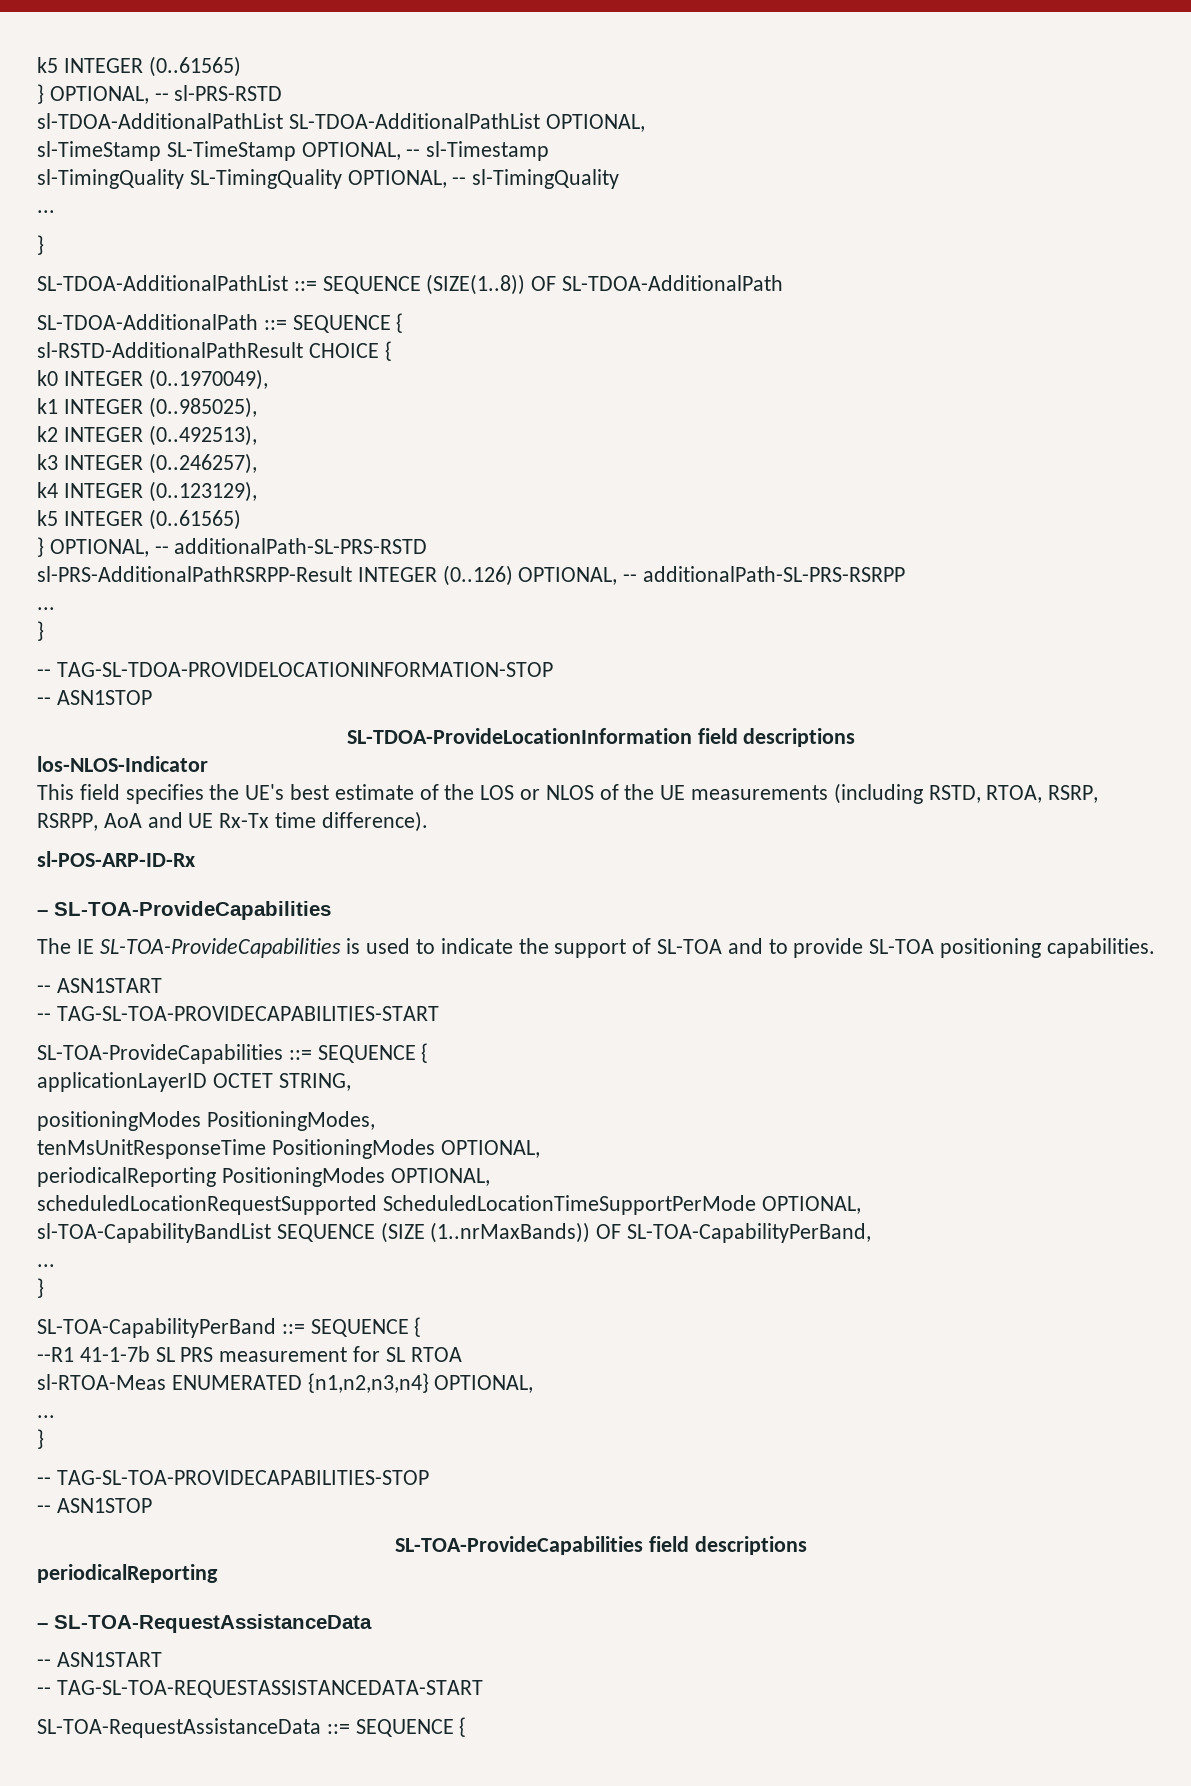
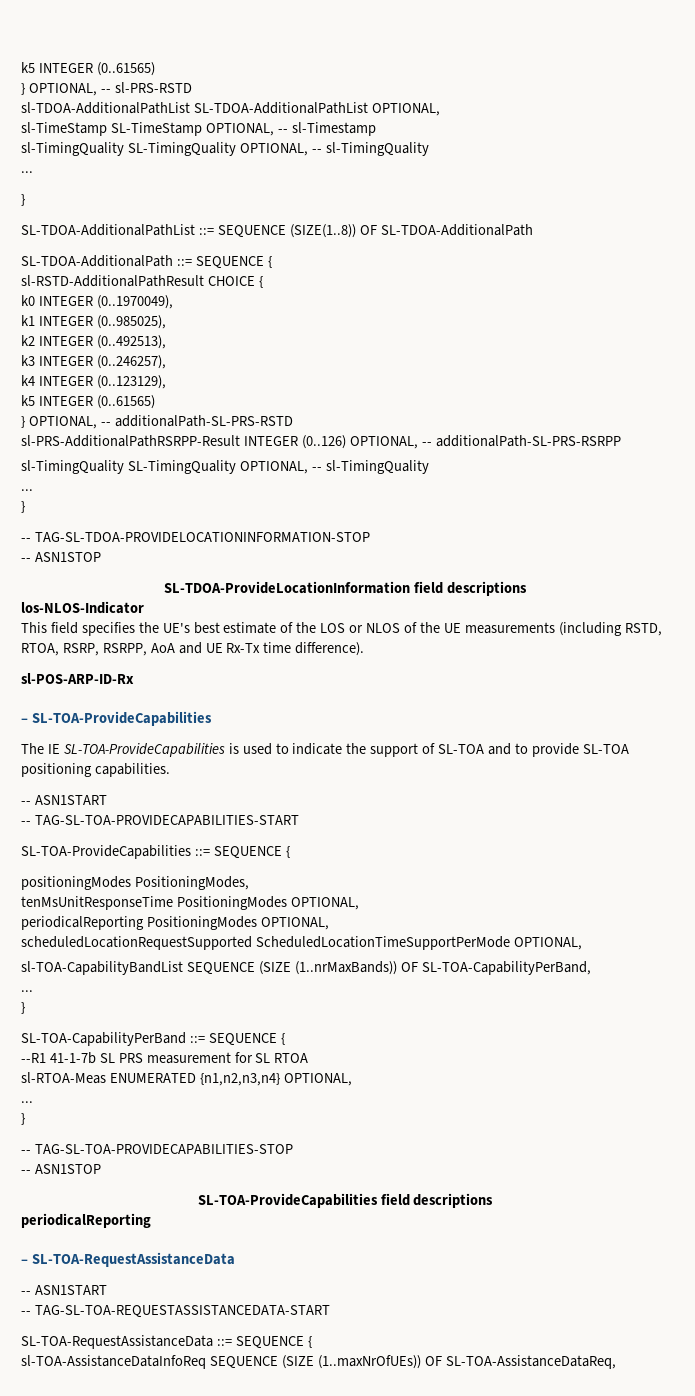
(906, 574) none -> [21,460,429,474] // sl-TimingQuality SL-TimingQuality OPTIONAL, -- sl-TimingQuality
[37,1072,351,1092] // applicationLayerID OCTET STRING, -> (290, 852) none
(467, 1727) none -> [21,1355,616,1369] // sl-TOA-AssistanceDataInfoReq SEQUENCE (SIZE (1..maxNrOfUEs)) OF SL-TOA-AssistanceDataReq,

